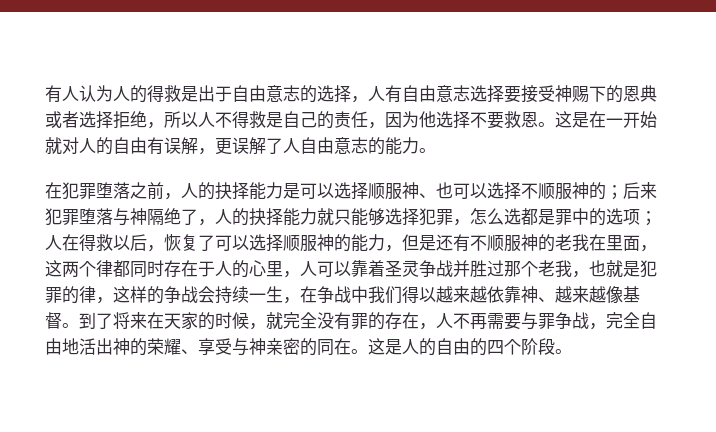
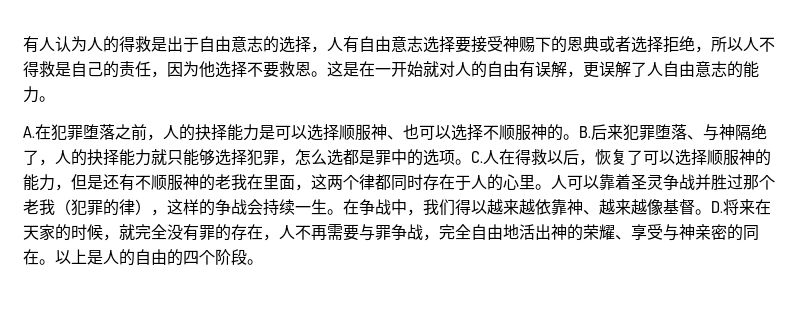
(436, 150) none -> [23,126,35,138] A.
[606,185,623,200] ； -> [563,126,591,140] 。B.
(113, 216) none -> [687,135,703,140] 、
[640,211,657,226] ； -> [455,151,483,165] 。C.
[283,271,300,278] ， -> [535,184,551,190] 。
[572,260,640,278] ，也就是 -> [55,199,71,215] （
(96, 294) none -> [135,199,151,215] ）
[283,297,300,304] ， -> [327,209,343,215] 。
(368, 294) none -> [407,209,423,216] ，
[79,312,113,329] 到了 -> [711,201,723,213] D.
[368,338,385,355] 这 -> [55,249,87,264] 以上

